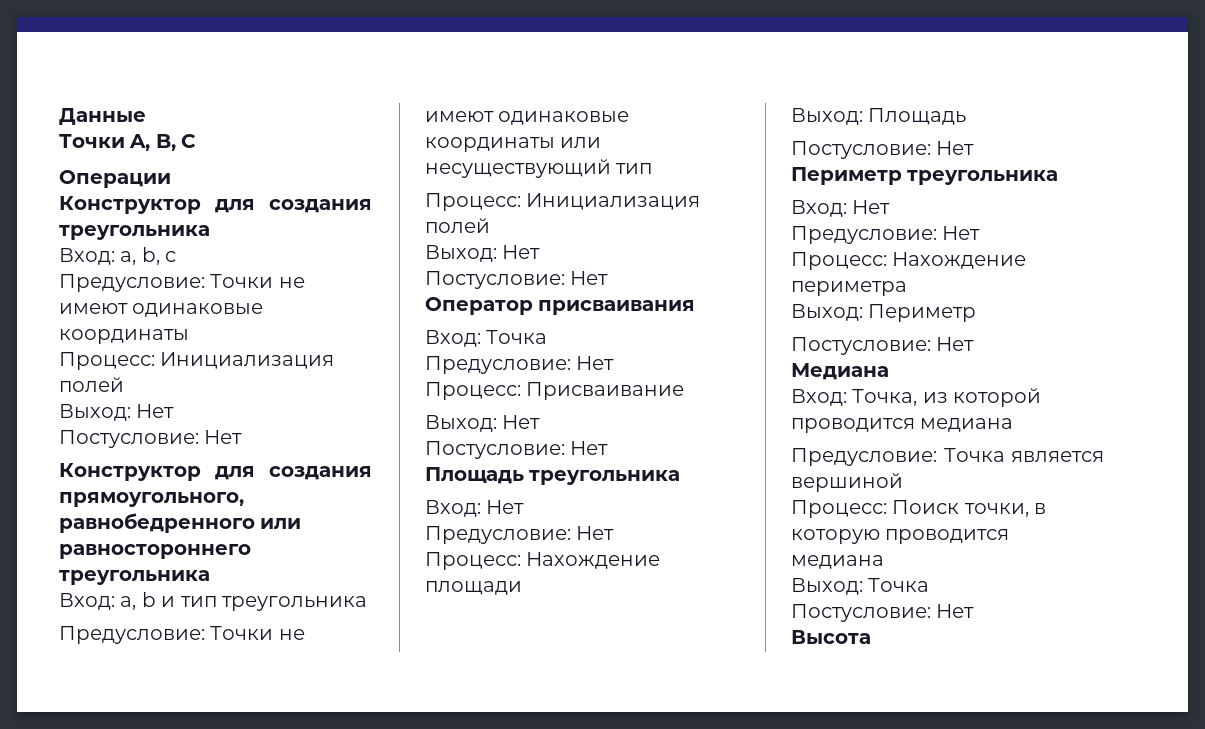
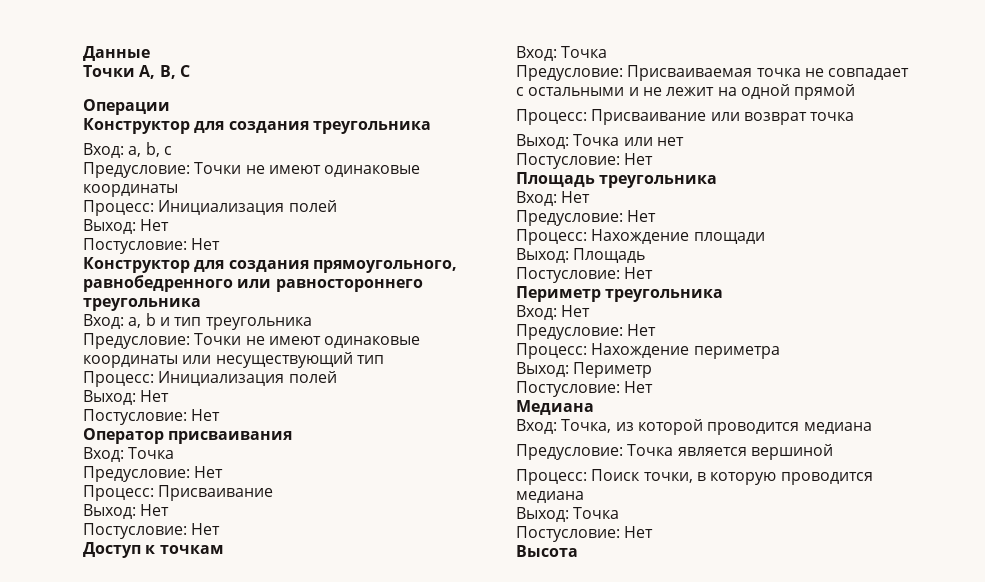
(609, 448) none -> [83,542,224,558] [516,46,608,61] [516,65,910,81] [516,84,856,100] [516,109,855,125] [516,134,684,149] [516,153,654,169] // Доступ к точкам // Вход: Точка // Предусловие: Присваиваемая точка не совпадает с остальными и не лежит на одной прямой // Процесс: Присваивание или возврат точка // Выход: Точка или нет // Постусловие: Нет

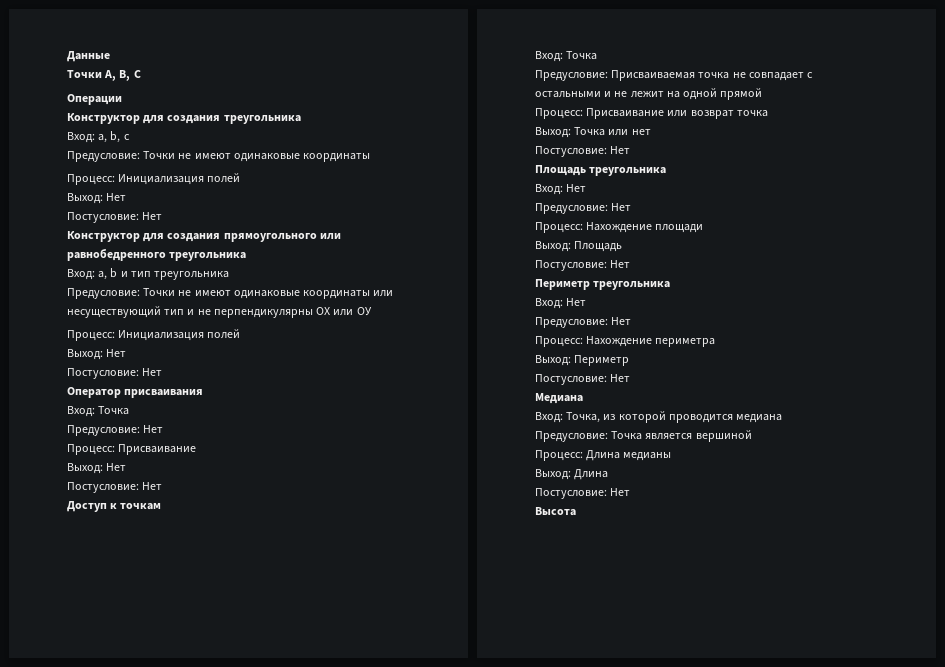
[312,260,457,273] [83,275,423,292] прямоугольного, равнобедренного или равностороннего -> [223,233,341,242] [67,248,166,261] прямоугольного или равнобедренного
(384, 359) none -> [187,307,372,318] и не перпендикулярны ОХ или ОУ
[591,469,873,485] [516,491,584,503] [516,507,620,522] Поиск точки, в которую проводится медиана // Выход: Точка -> [586,450,672,461] [535,469,609,480] Длина медианы // Выход: Длина

